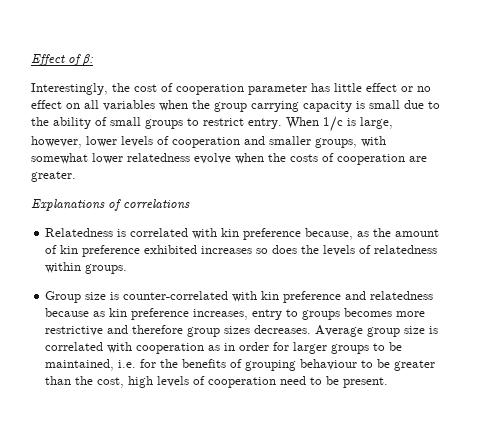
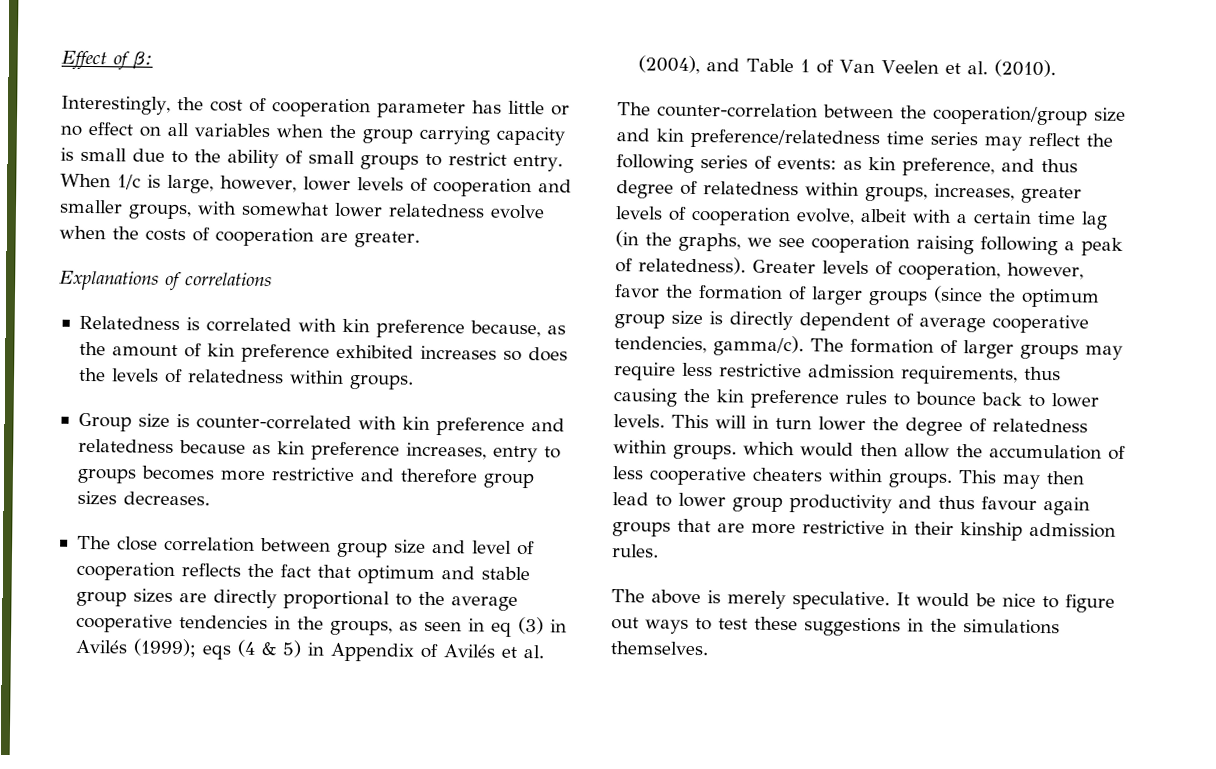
[366,83,397,92] effect -> (545, 107) none
[315,325,439,337] [45,342,403,354] [45,359,436,371] [45,376,389,388] Average group size is correlated with cooperation as in order for larger groups to be maintained, i.e. for the benefits of grouping behaviour to be greater than the cost, high levels of cooperation need to be present. -> [76,535,535,558] [75,561,530,585] [75,588,518,611] [75,613,567,637] [74,638,544,662] [637,55,1056,78] [617,102,1126,126] [616,128,1113,151] [616,154,1078,177] [616,180,1082,204] [615,206,1108,230] [615,230,1123,256] [615,256,1084,281] [614,284,1100,308] [614,310,1089,334] [614,335,1123,360] [614,362,1061,385] [613,388,1099,409] [613,414,1088,437] [613,440,1126,460] [612,466,1085,489] [612,492,1090,516] [612,518,1116,541] [612,544,659,558] [611,589,1115,613] [611,616,1060,637] [610,641,709,656] // The close correlation between group size and level of cooperation reflects the fact that optimum and stable group sizes are directly proportional to the average cooperative tendencies in the groups, as seen in eq (3) in Avilés (1999); eqs (4 & 5) in Appendix of Avilés et al. (2004), and Table 1 of Van Veelen et al. (2010). // The counter-correlation between the cooperation/group size and kin preference/relatedness time series may reflect the following series of events: as kin preference, and thus degree of relatedness within groups, increases, greater levels of cooperation evolve, albeit with a certain time lag (in the graphs, we see cooperation raising following a peak of relatedness). Greater levels of cooperation, however, favor the formation of larger groups (since the optimum group size is directly dependent of average cooperative tendencies, gamma/c). The formation of larger groups may require less restrictive admission requirements, thus causing the kin preference rules to bounce back to lower levels. This will in turn lower the degree of relatedness within groups. which would then allow the accumulation of less cooperative cheaters within groups. This may then lead to lower group productivity and thus favour again groups that are more restrictive in their kinship admission rules. // The above is merely speculative. It would be nice to figure out ways to test these suggestions in the simulations themselves.

